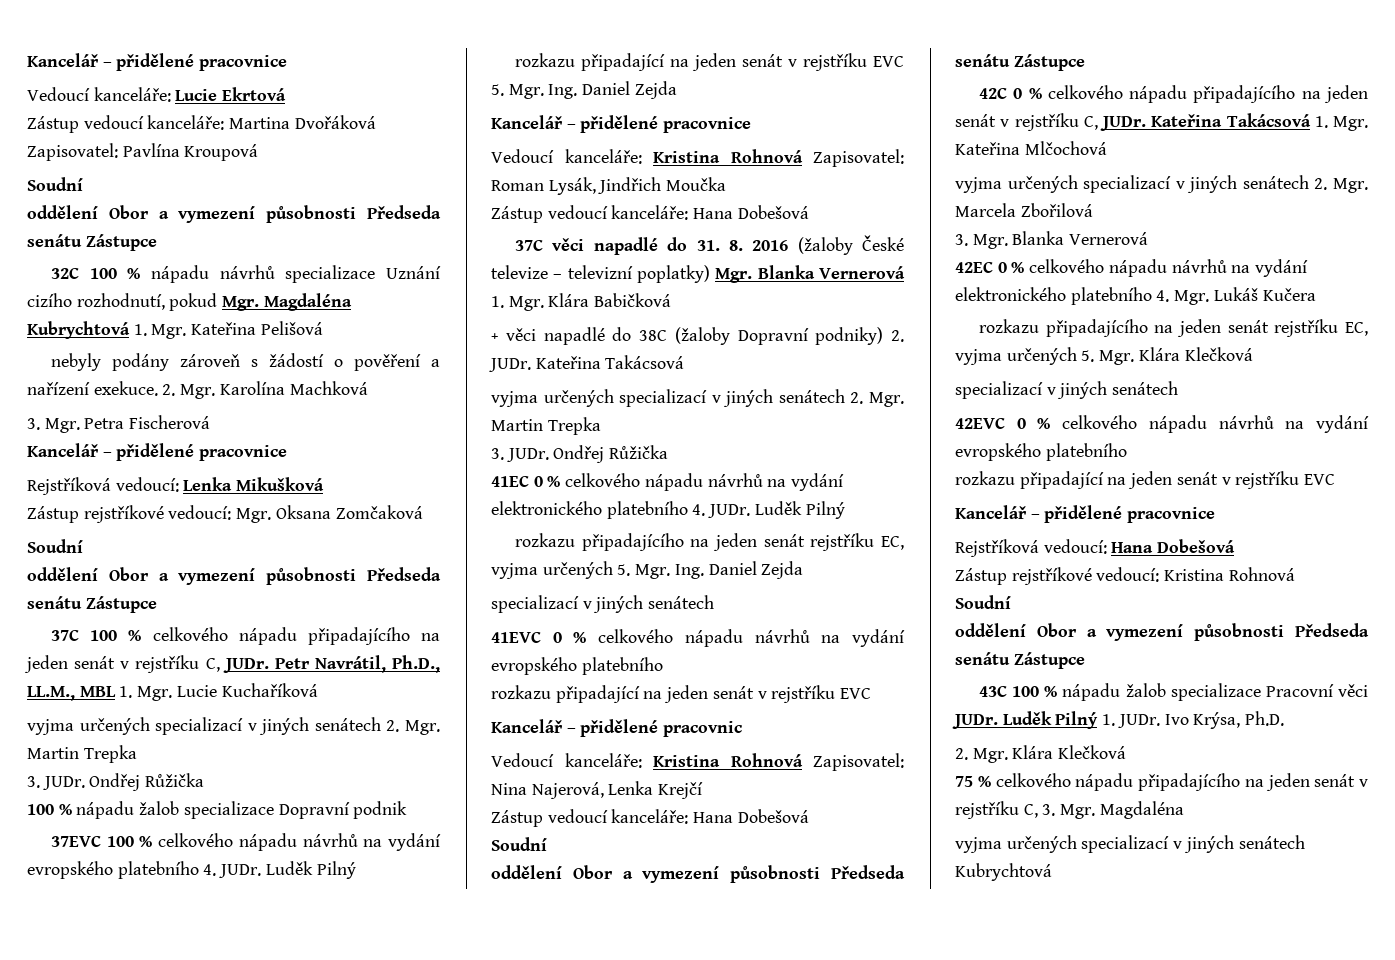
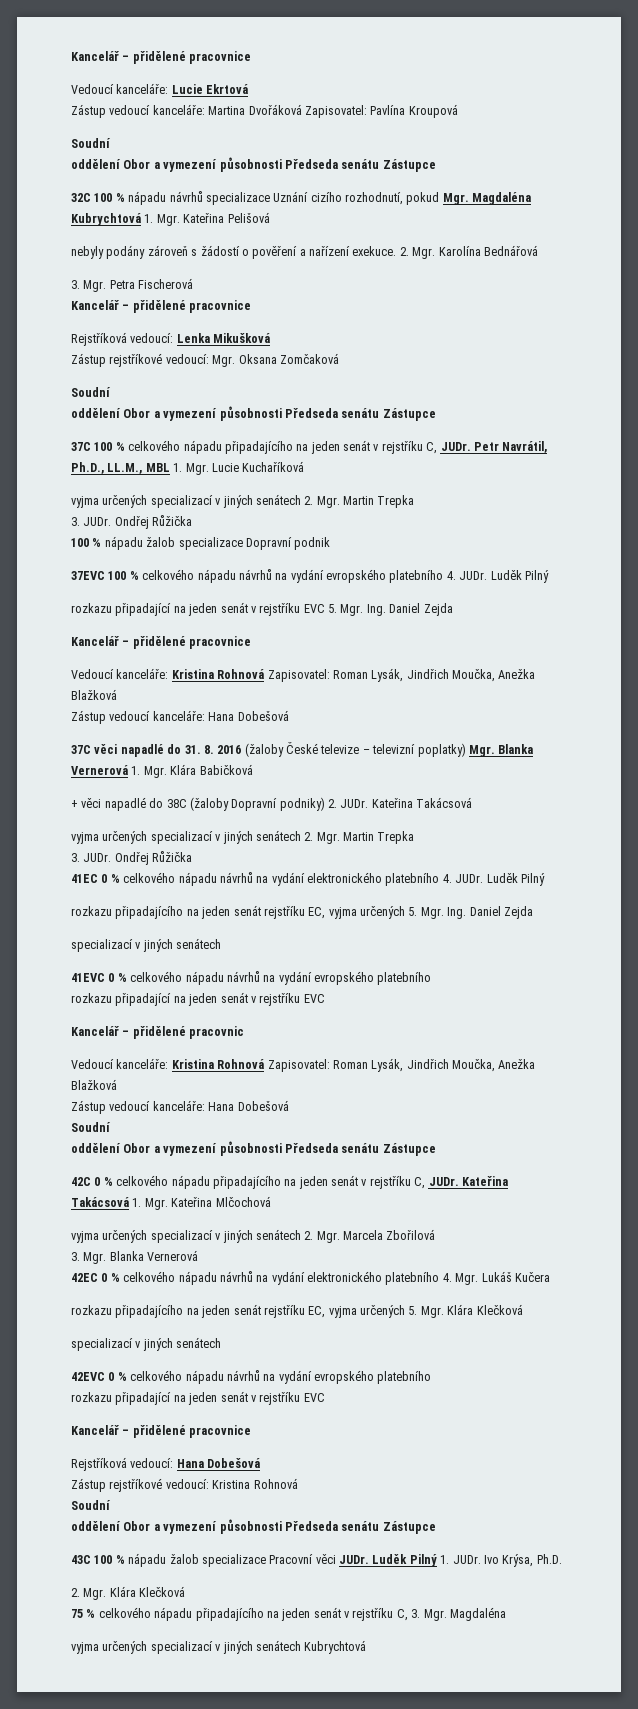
[289,381,368,395] Machková -> [483,245,538,256] Bednářová
[666,177,727,191] Moučka -> [452,669,536,682] [71,689,117,700] Moučka, Anežka Blažková
[491,781,704,799] Nina Najerová, Lenka Krejčí -> [332,1058,536,1072] [71,1079,117,1090] Roman Lysák, Jindřich Moučka, Anežka Blažková

